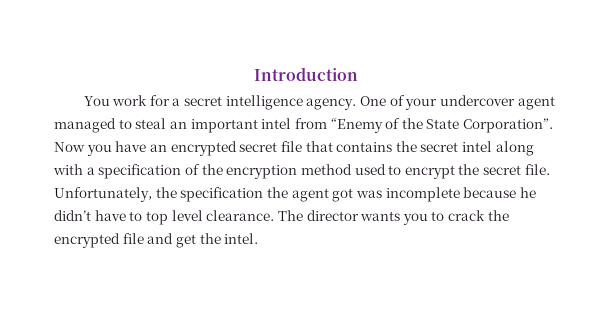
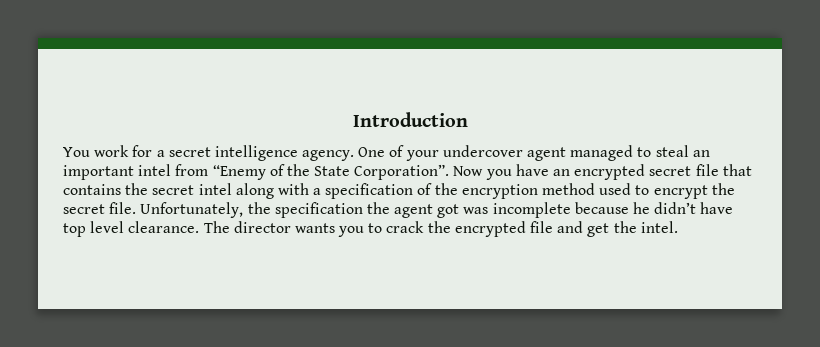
[129,211,143,221] to -> (734, 208) none

